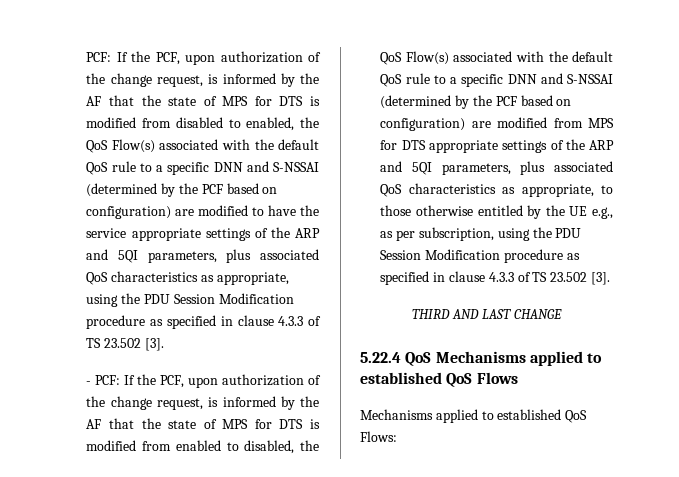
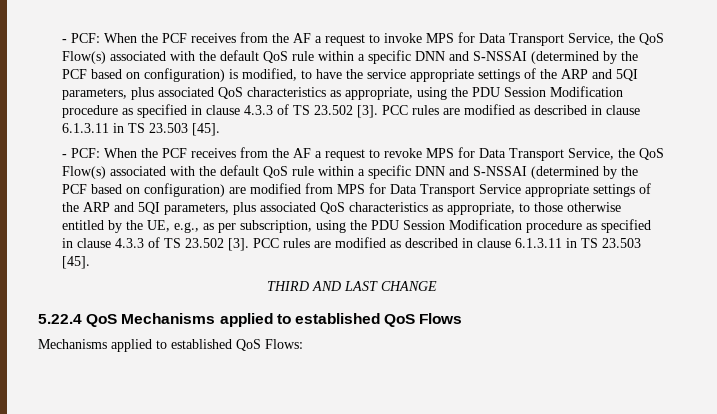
[86,51,321,65] [86,73,319,87] [86,95,320,106] [86,117,319,131] [86,139,319,153] [86,161,152,175] PCF: If the PCF, upon authorization of the change request, is informed by the AF that the state of MPS for DTS is modified from disabled to enabled, the QoS Flow(s) associated with the default QoS rule to -> [61,32,664,46] [61,50,354,64] - PCF: When the PCF receives from the AF a request to invoke MPS for Data Transport Service, the QoS Flow(s) associated with the default QoS rule within
[175,205,249,216] are modified -> [228,68,297,81] is modified,
[86,374,321,388] [86,396,319,410] [86,418,320,429] [86,440,319,454] [380,51,613,65] [380,73,446,87] // - PCF: If the PCF, upon authorization of the change request, is informed by the AF that the state of MPS for DTS is modified from enabled to disabled, the QoS Flow(s) associated with the default QoS rule to -> [381,104,640,115] [61,123,220,136] [61,147,664,161] [61,165,354,179] PCC rules are modified as described in clause 6.1.3.11 in TS 23.503 [45]. // - PCF: When the PCF receives from the AF a request to revoke MPS for Data Transport Service, the QoS Flow(s) associated with the default QoS rule within
[401,140,426,150] DTS -> [389,184,521,197] Data Transport Service
[569,206,588,216] UE -> [146,220,170,232] UE,
(610, 278) none -> [252,237,641,248] [61,256,90,269] PCC rules are modified as described in clause 6.1.3.11 in TS 23.503 [45].

